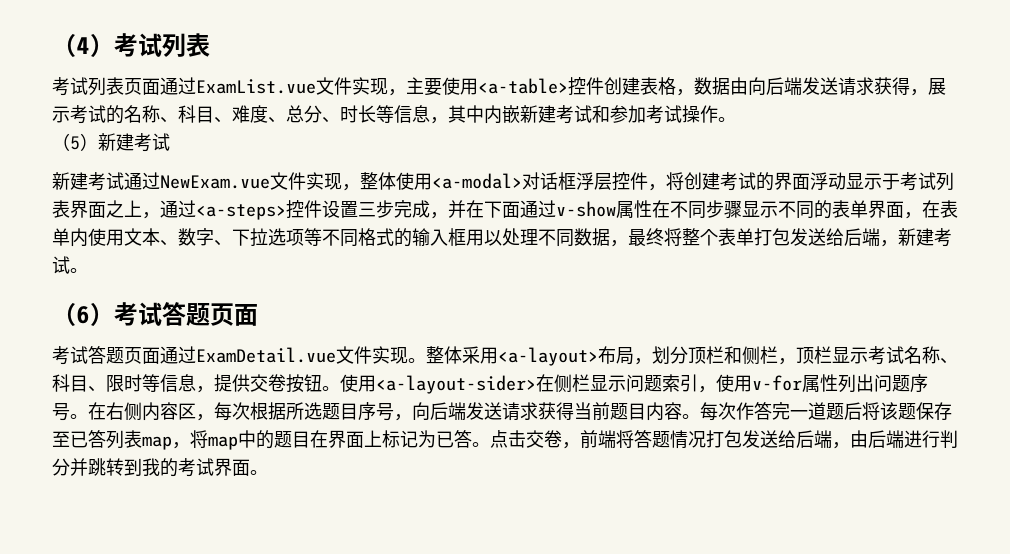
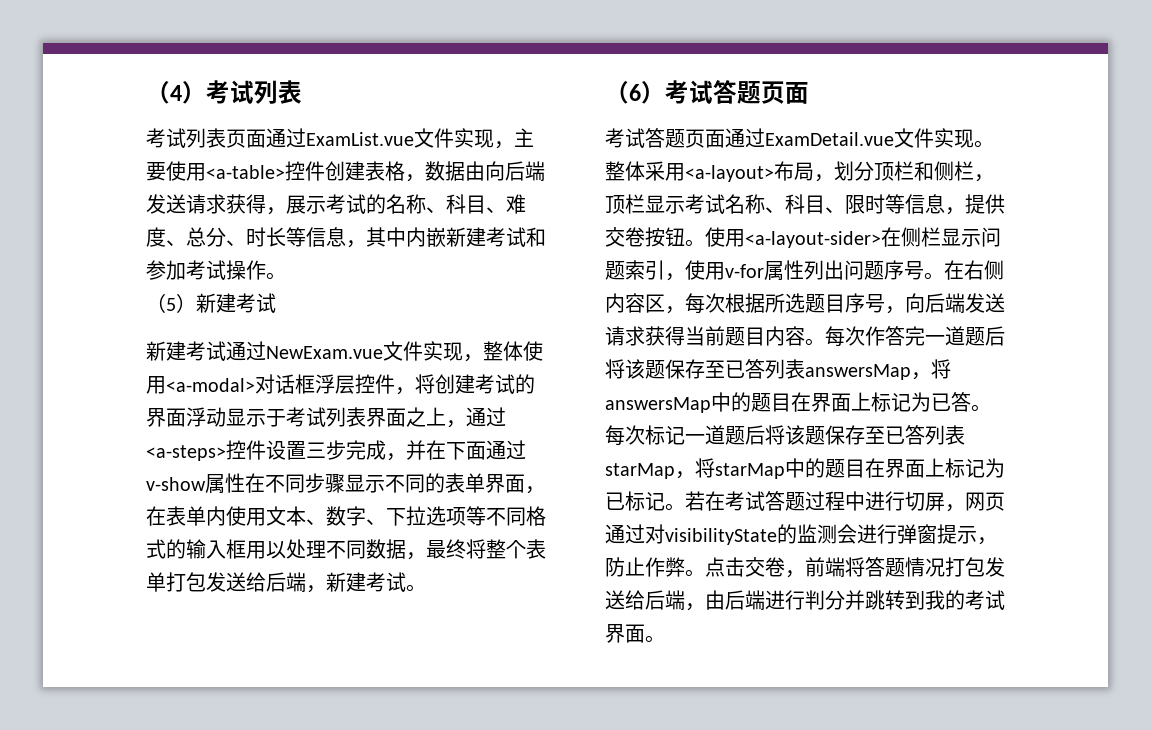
[142,430,238,450] map，将map -> [805,359,951,380] [605,397,711,413] answersMap，将answersMap
(490, 444) none -> [605,425,965,446] [605,458,1005,479] [605,491,1005,512] [605,524,997,545] [605,557,705,577] 每次标记一道题后将该题保存至已答列表starMap，将starMap中的题目在界面上标记为已标记。若在考试答题过程中进行切屏，网页通过对visibilityState的监测会进行弹窗提示，防止作弊。

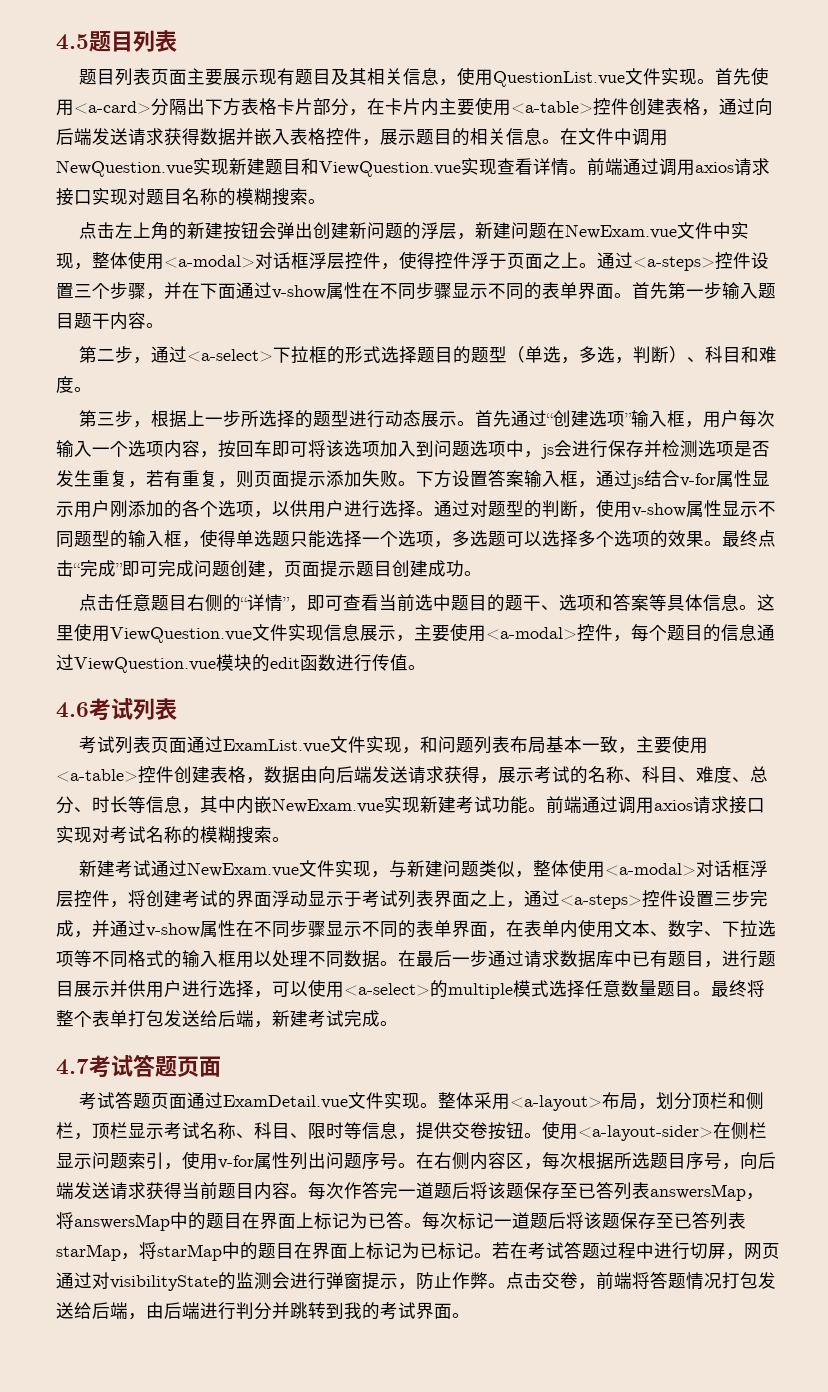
[146,81,206,104] （4） -> [56,30,177,52] [79,67,770,87] [56,97,773,116] [56,128,668,146] [56,158,770,177] [56,188,326,206] [79,222,750,240] [56,251,769,271] [56,282,776,300] [56,312,164,330] [79,346,778,364] [56,376,92,393] [79,410,776,428] [56,440,770,459] [56,469,770,489] [56,499,776,518] [56,529,776,548] [56,560,482,578] [79,593,776,612] [56,623,775,643] [56,654,426,673] [56,702,89,718] 4.5题目列表 // 题目列表页面主要展示现有题目及其相关信息，使用QuestionList.vue文件实现。首先使用<a-card>分隔出下方表格卡片部分，在卡片内主要使用<a-table>控件创建表格，通过向后端发送请求获得数据并嵌入表格控件，展示题目的相关信息。在文件中调用NewQuestion.vue实现新建题目和ViewQuestion.vue实现查看详情。前端通过调用axios请求接口实现对题目名称的模糊搜索。 // 点击左上角的新建按钮会弹出创建新问题的浮层，新建问题在NewExam.vue文件中实现，整体使用<a-modal>对话框浮层控件，使得控件浮于页面之上。通过<a-steps>控件设置三个步骤，并在下面通过v-show属性在不同步骤显示不同的表单界面。首先第一步输入题目题干内容。 // 第二步，通过<a-select>下拉框的形式选择题目的题型（单选，多选，判断）、科目和难度。 // 第三步，根据上一步所选择的题型进行动态展示。首先通过“创建选项”输入框，用户每次输入一个选项内容，按回车即可将该选项加入到问题选项中，js会进行保存并检测选项是否发生重复，若有重复，则页面提示添加失败。下方设置答案输入框，通过js结合v-for属性显示用户刚添加的各个选项，以供用户进行选择。通过对题型的判断，使用v-show属性显示不同题型的输入框，使得单选题只能选择一个选项，多选题可以选择多个选项的效果。最终点击“完成”即可完成问题创建，页面提示题目创建成功。 // 点击任意题目右侧的“详情”，即可查看当前选中题目的题干、选项和答案等具体信息。这里使用ViewQuestion.vue文件实现信息展示，主要使用<a-modal>控件，每个题目的信息通过ViewQuestion.vue模块的edit函数进行传值。 // 4.6
(514, 145) none -> [420,736,637,754] 和问题列表布局基本一致，
[446,227,546,247] [146,260,286,280] [146,293,276,313] 新建考试和参加考试操作。 // （5）新建考试 -> [272,796,765,814] [56,826,290,844] NewExam.vue实现新建考试功能。前端通过调用axios请求接口实现对考试名称的模糊搜索。
(483, 358) none -> [389,860,534,878] 与新建问题类似，
[426,440,486,460] 在下面 -> (110, 928) none
[406,552,426,560] ， -> [380,950,776,968] [56,979,711,999] 。在最后一步通过请求数据库中已有题目，进行题目展示并供用户进行选择，可以使用<a-select>的multiple模式选择任意数量题目。
[406,584,426,592] [605,81,665,104] 。 // （6） -> [344,1010,398,1027] [56,1059,89,1075] 完成。 // 4.7

